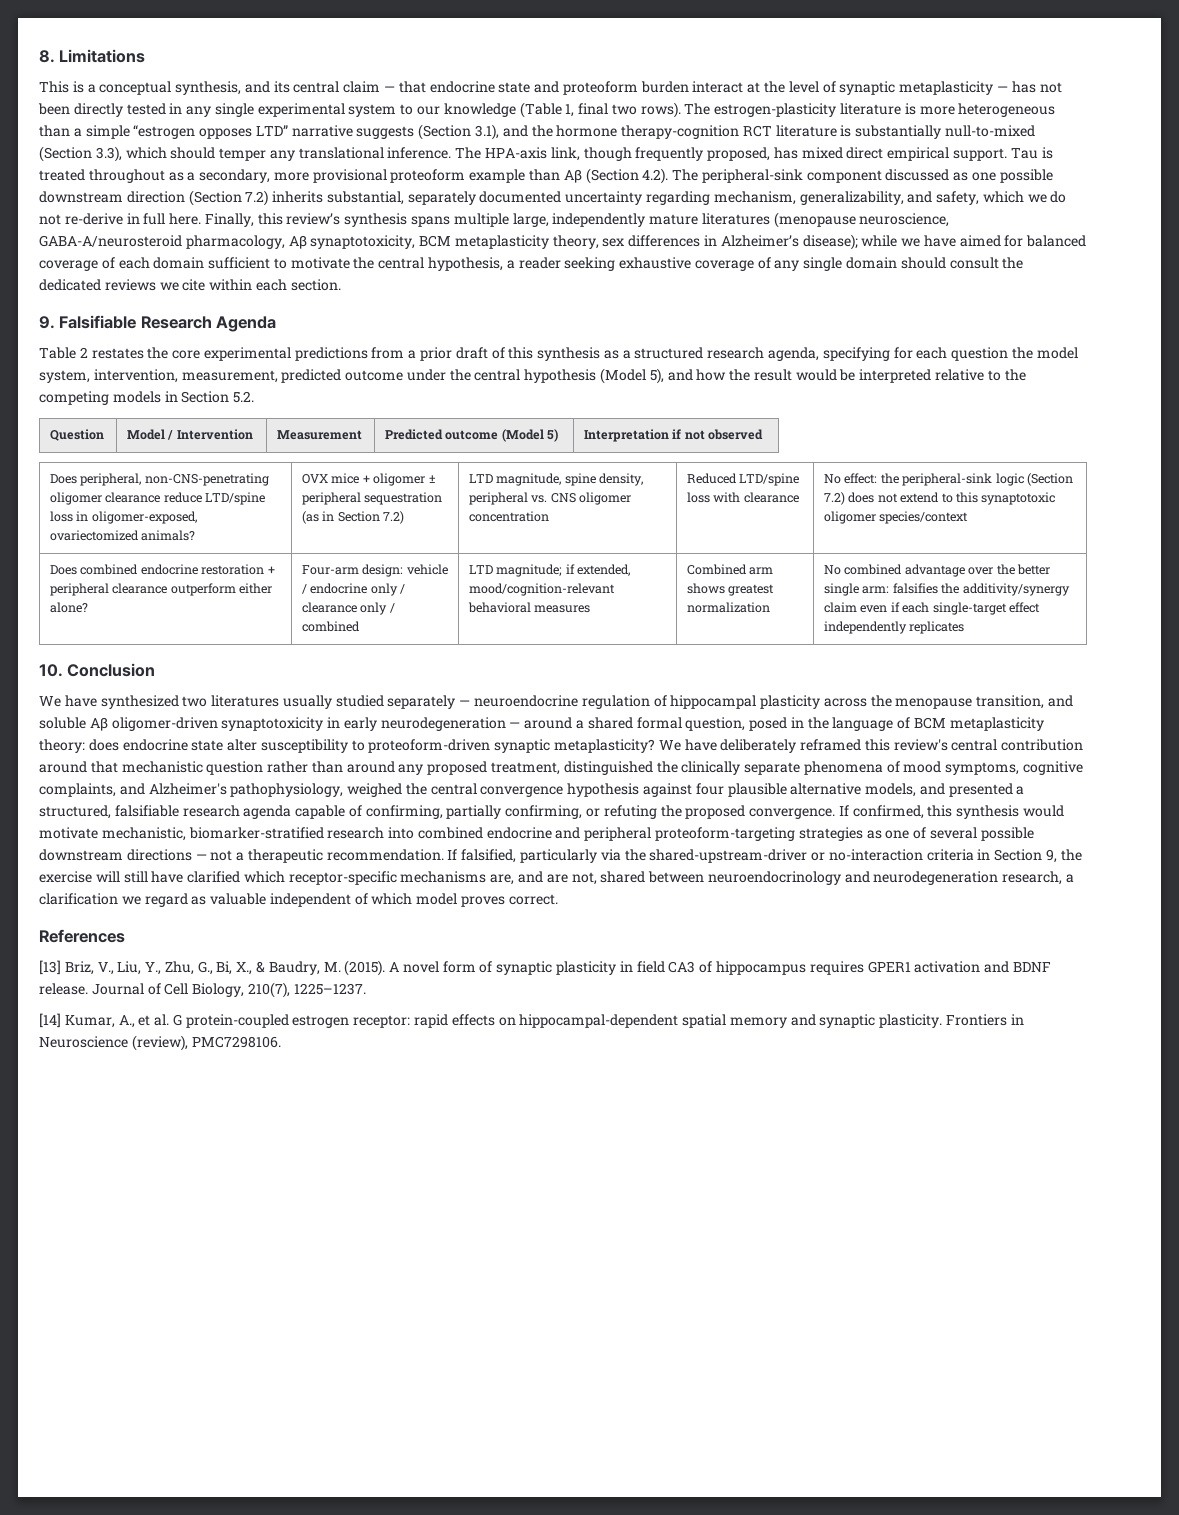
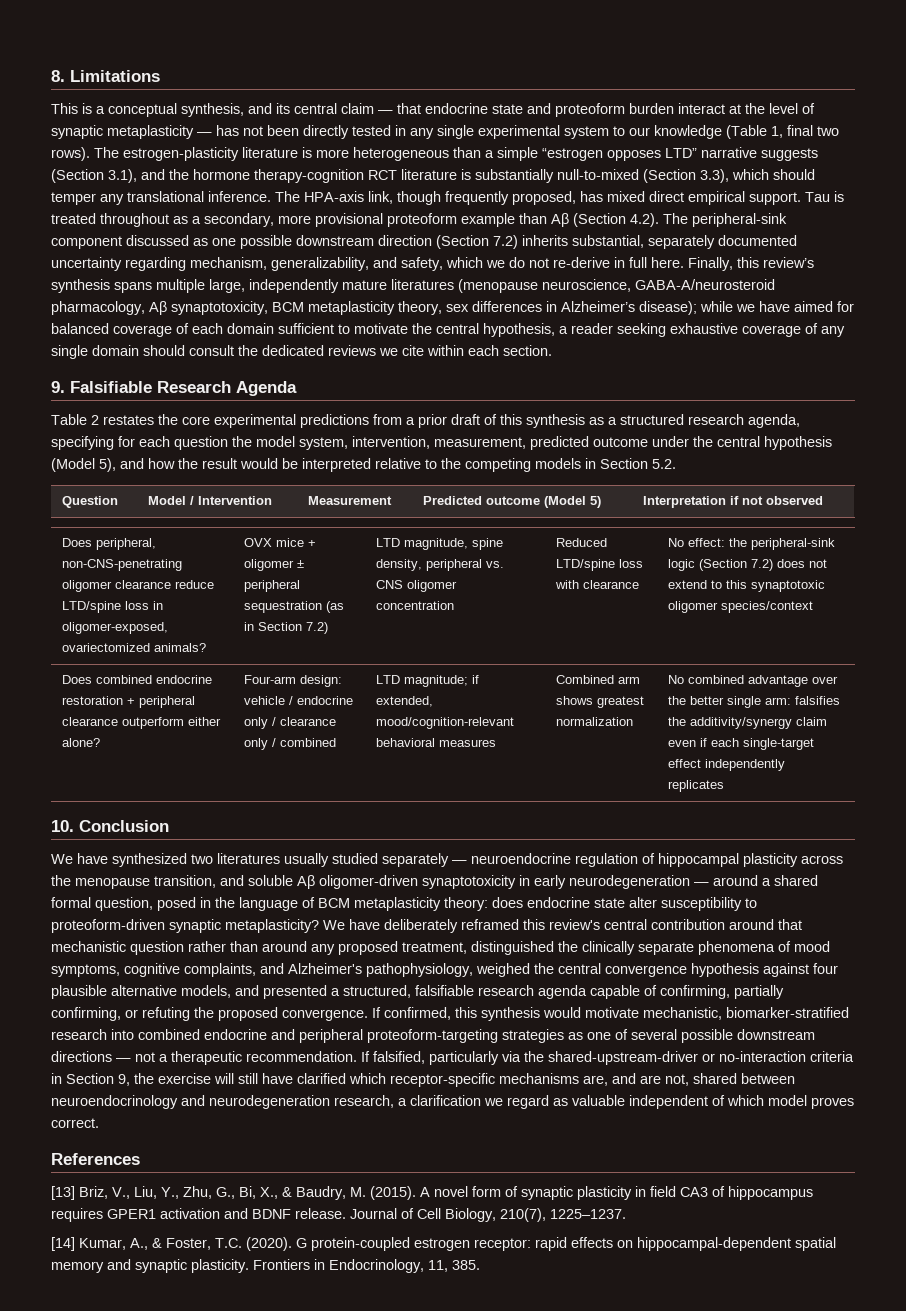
[138,1014,170,1026] et al. -> [152,1237,292,1251] & Foster, T.C. (2020).
[39,1035,281,1051] Neuroscience (review), PMC7298106. -> [329,1259,480,1273] Endocrinology, 11, 385.

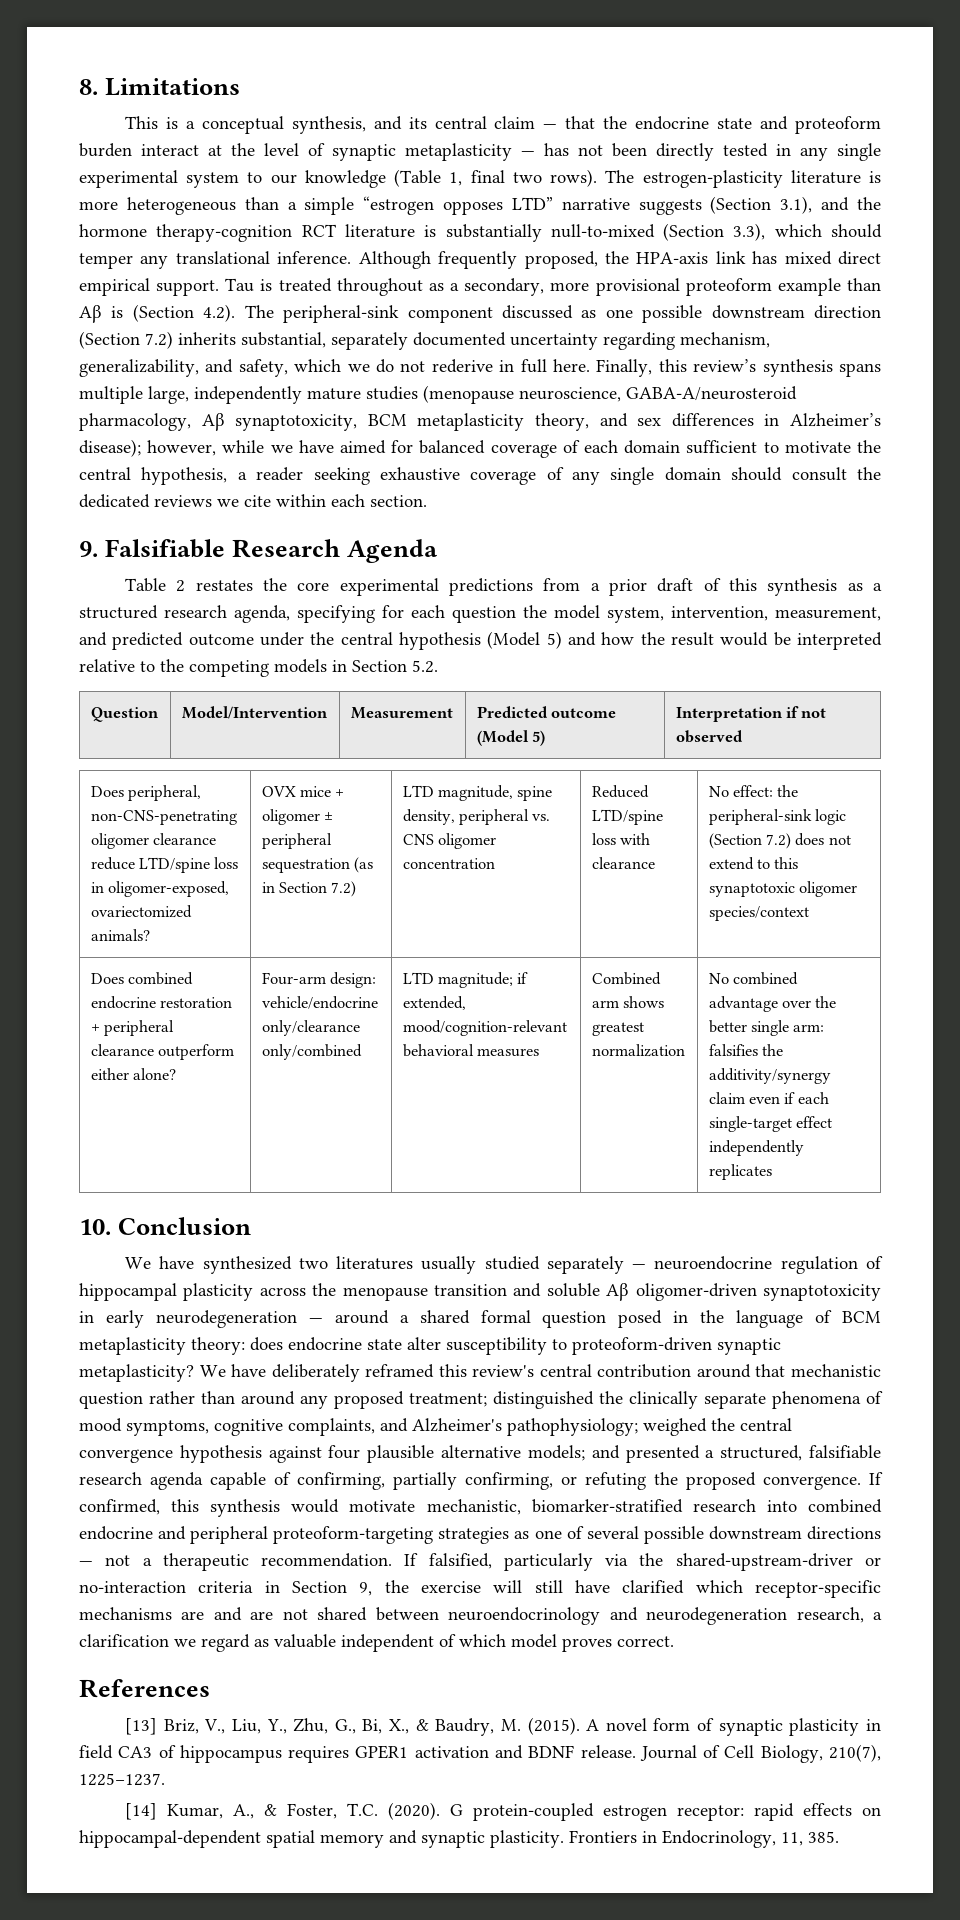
(421, 108) none -> [603,116,628,129] the
[275,191,576,205] The HPA-axis link, though frequently proposed, -> [358,251,746,269] Although frequently proposed, the HPA-axis link
(569, 220) none -> [111,306,124,318] is
[553,257,610,268] re-derive -> [431,359,493,373] rederive
[391,279,454,290] literatures -> [366,386,418,400] studies
(442, 308) none -> [599,413,628,427] and
(697, 308) none -> [147,440,217,456] however,
(526, 443) none -> [79,632,107,646] and
[99,458,116,472] 5), -> [546,631,562,649] 5)
[148,496,273,505] Model / Intervention -> [181,706,328,719] Model/Intervention
[244,696,354,705] [244,717,337,729] [244,738,337,750] vehicle / endocrine only / clearance only / combined -> [261,996,378,1009] [261,1020,360,1036] [261,1044,362,1060] vehicle/endocrine only/clearance only/combined
[154,875,216,888] transition, -> [434,1284,507,1296] transition
[95,897,153,911] question, -> [542,1311,607,1328] question
[402,942,467,954] treatment, -> [409,1393,487,1407] treatment;
[366,963,473,977] pathophysiology, -> [507,1418,638,1436] pathophysiology;
[181,985,231,998] models, -> [527,1445,585,1461] models;
[583,1075,608,1086] are, -> [181,1611,205,1620] are
[665,1074,689,1086] not, -> [282,1609,308,1620] not

